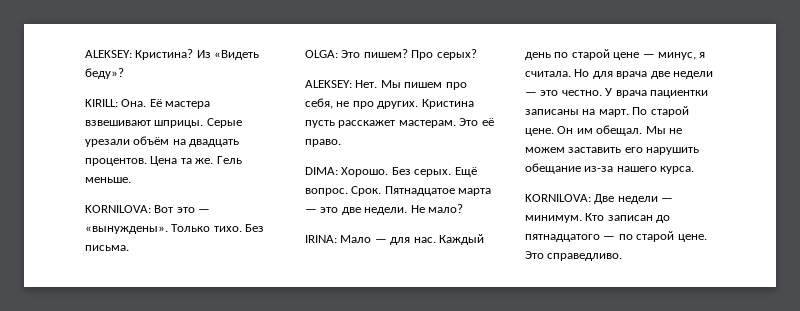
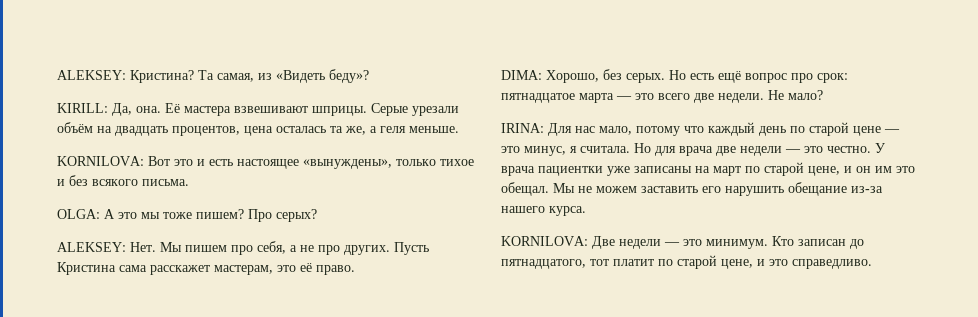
[196,50,211,58] Из -> [198,70,272,82] Та самая, из
[121,99,147,107] Она. -> [112,103,161,116] Да, она.
[85,156,242,166] [85,177,131,183] [85,205,211,213] [85,224,265,234] [85,245,129,251] [305,50,361,58] процентов. Цена та же. Гель меньше. // KORNILOVA: Вот это — «вынуждены». Только тихо. Без письма. // OLGA: Это -> [172,126,459,136] [57,156,474,169] [57,175,189,186] [57,209,192,219] процентов, цена осталась та же, а геля меньше. // KORNILOVA: Вот это и есть настоящее «вынуждены», только тихое и без всякого письма. // OLGA: А это мы тоже
(333, 103) none -> [290,245,297,252] а
[421,99,474,109] [305,118,494,128] [305,139,341,147] [305,167,477,177] [305,186,455,196] Кристина пусть расскажет мастерам. Это её право. // DIMA: Хорошо. Без серых. Ещё вопрос. Срок. Пятнадцатое -> [394,242,429,255] [57,262,355,275] [501,69,848,83] [501,93,575,103] Пусть Кристина сама расскажет мастерам, это её право. // DIMA: Хорошо, без серых. Но есть ещё вопрос про срок: пятнадцатое
(339, 210) none -> [658,93,690,100] всего
[340,234,484,245] Мало — для нас. Каждый -> [548,122,755,136] Для нас мало, потому что каждый
(655, 56) none -> [501,146,520,153] это
(708, 94) none -> [607,166,630,176] уже
[598,106,689,117] [525,126,593,136] март. По старой цене. Он им -> [713,162,915,176] март по старой цене, и он им это
(674, 200) none -> [683,239,702,246] это
[525,231,707,242] [525,251,544,259] пятнадцатого — по старой цене. Это -> [501,255,788,269] пятнадцатого, тот платит по старой цене, и это

